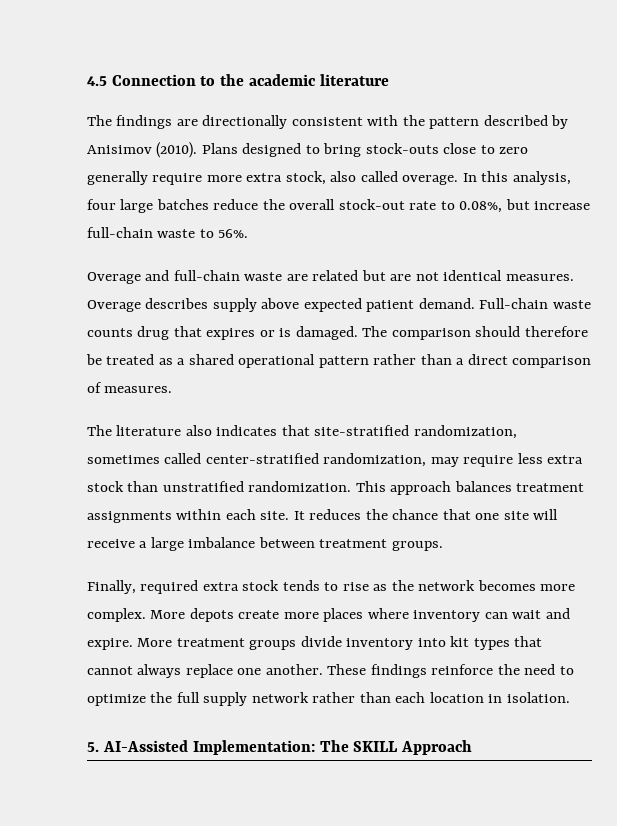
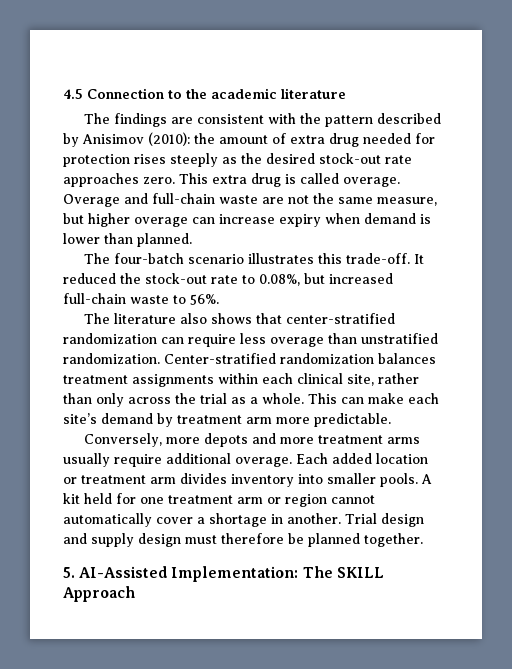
[202,115,288,129] directionally -> (194, 120) none
[156,142,529,158] [87,171,571,185] [87,199,336,213] (2010). Plans designed to bring stock-outs close to zero generally require more extra stock, also called overage. In this analysis, four large batches reduce the overall -> [148,132,435,147] [63,153,412,167] [63,173,400,187] [63,193,437,207] [63,213,431,227] [63,233,192,247] [84,253,425,264] [63,273,141,284] (2010): the amount of extra drug needed for protection rises steeply as the desired stock-out rate approaches zero. This extra drug is called overage. Overage and full-chain waste are not the same measure, but higher overage can increase expiry when demand is lower than planned. // The four-batch scenario illustrates this trade-off. It reduced the
[534,201,591,210] increase -> [329,273,393,284] increased
[87,270,574,284] [87,298,591,312] [87,326,588,340] [86,354,592,368] [87,382,173,393] [87,425,517,439] [87,453,584,467] [87,481,124,492] Overage and full-chain waste are related but are not identical measures. Overage describes supply above expected patient demand. Full-chain waste counts drug that expires or is damaged. The comparison should therefore be treated as a shared operational pattern rather than a direct comparison of measures. // The literature also indicates that site-stratified randomization, sometimes called center-stratified randomization, may require less extra stock -> [84,313,396,324] [63,333,324,347] The literature also shows that center-stratified randomization can require less overage
[355,481,452,495] This approach -> [164,353,374,364] Center-stratified randomization
[260,509,559,520] [87,537,443,551] [87,580,576,594] [87,608,570,622] [87,636,543,650] [87,664,574,678] [87,692,570,706] site. It reduces the chance that one site will receive a large imbalance between treatment groups. // Finally, required extra stock tends to rise as the network becomes more complex. More depots create more places where inventory can wait and expire. More treatment groups divide inventory into kit types that cannot always replace one another. These findings reinforce the need to optimize the full supply network rather than each location in isolation. -> [297,373,419,386] [63,393,439,407] [63,413,391,427] [84,433,421,447] [63,453,428,467] [63,473,432,487] [63,493,375,507] [63,513,424,527] [63,533,423,547] clinical site, rather than only across the trial as a whole. This can make each site’s demand by treatment arm more predictable. // Conversely, more depots and more treatment arms usually require additional overage. Each added location or treatment arm divides inventory into smaller pools. A kit held for one treatment arm or region cannot automatically cover a shortage in another. Trial design and supply design must therefore be planned together.

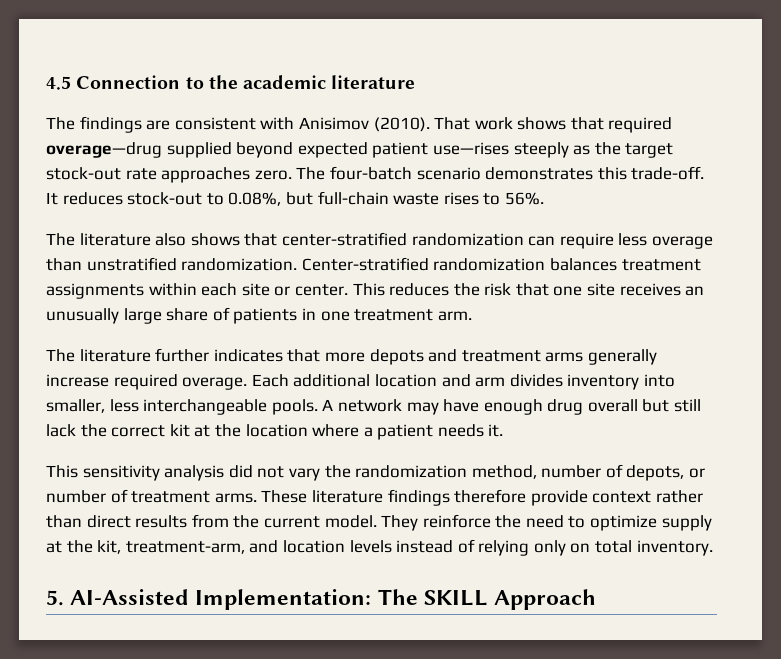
[300,113,442,127] [63,132,435,147] [63,154,166,167] the pattern described by Anisimov (2010): the amount of extra drug needed for protection rises -> [298,117,673,133] [46,142,509,158] Anisimov (2010). That work shows that required overage—drug supplied beyond expected patient use—rises
[266,153,315,164] desired -> [625,143,674,158] target
[179,173,400,187] [63,193,437,207] [63,213,431,227] [63,233,192,247] This extra drug is called overage. Overage and full-chain waste are not the same measure, but higher overage can increase expiry when demand is lower than planned. // -> (292, 175) none
[248,253,315,264] illustrates -> [485,167,594,180] demonstrates
[63,273,238,284] reduced the stock-out rate -> [62,192,203,205] reduces stock-out
[329,273,393,284] [63,293,169,304] increased full-chain waste -> [317,191,479,205] full-chain waste rises
[297,373,419,386] [63,393,439,407] [63,413,391,427] [84,433,163,447] clinical site, rather than only across the trial as a whole. This can make each site’s demand by treatment arm more predictable. // Conversely, -> [241,283,705,296] [46,307,472,324] [46,348,321,362] site or center. This reduces the risk that one site receives an unusually large share of patients in one treatment arm. // The literature further indicates that
[280,437,315,444] more -> (458, 355) none
[63,453,428,467] [63,473,432,487] [63,493,375,507] [63,513,424,527] [63,533,423,547] usually require additional overage. Each added location or treatment arm divides inventory into smaller pools. A kit held for one treatment arm or region cannot automatically cover a shortage in another. Trial design and supply design must therefore be planned together. -> [587,349,657,365] [46,374,675,390] [46,399,702,415] [46,424,504,440] [46,464,706,481] [46,489,703,506] [46,514,712,531] [46,539,713,556] generally increase required overage. Each additional location and arm divides inventory into smaller, less interchangeable pools. A network may have enough drug overall but still lack the correct kit at the location where a patient needs it. // This sensitivity analysis did not vary the randomization method, number of depots, or number of treatment arms. These literature findings therefore provide context rather than direct results from the current model. They reinforce the need to optimize supply at the kit, treatment-arm, and location levels instead of relying only on total inventory.

